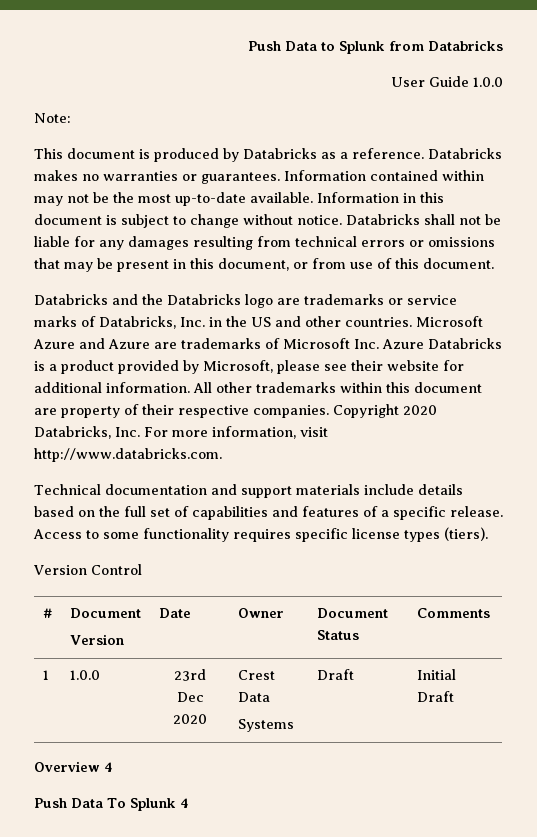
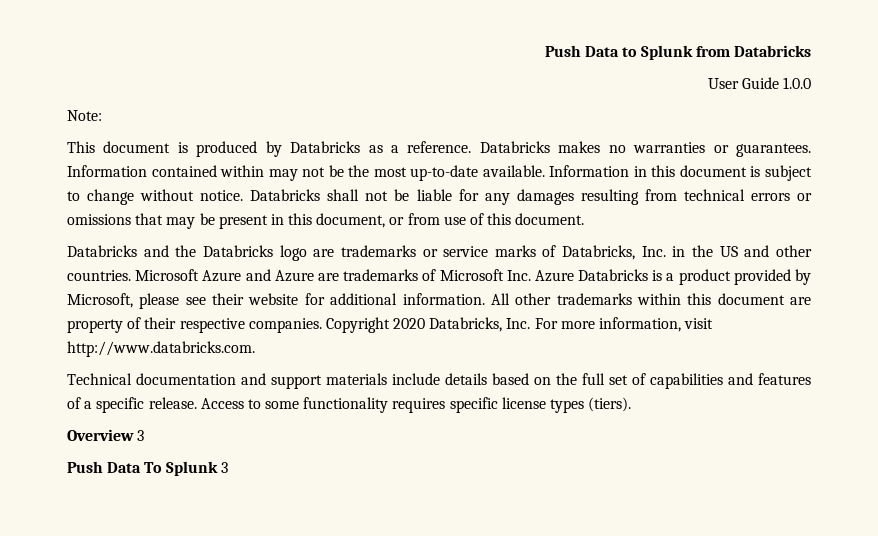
[33,564,142,575] [42,608,52,618] [69,608,141,618] [69,634,124,645] [158,608,191,618] [237,608,284,618] [316,608,388,618] [316,630,359,640] [416,608,490,618] [42,670,49,680] [69,670,100,680] [174,669,206,681] [176,692,204,702] [173,714,207,724] [237,670,275,680] [237,692,270,702] [237,719,294,732] [316,669,354,680] [416,669,456,680] [416,691,454,702] // Version Control // # | Document // Version | Date | Owner | Document Status | Comments // 1 | 1.0.0 | 23rd Dec 2020 | Crest Data // Systems | Draft | Initial Draft -> (632, 404) none
[104,762,112,772] 4 -> [137,430,145,441] 3
[179,798,188,808] 4 -> [220,462,228,473] 3

